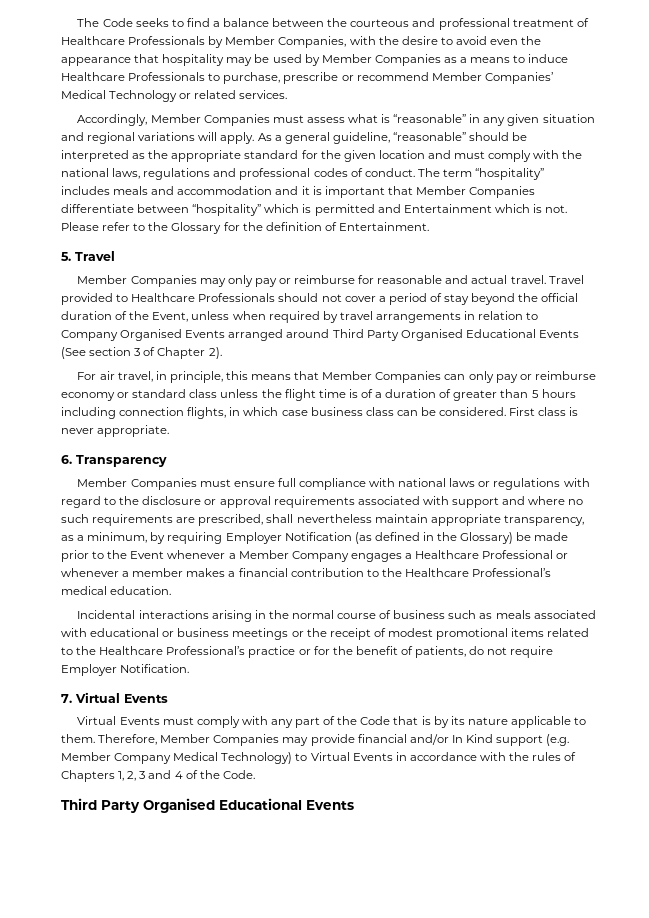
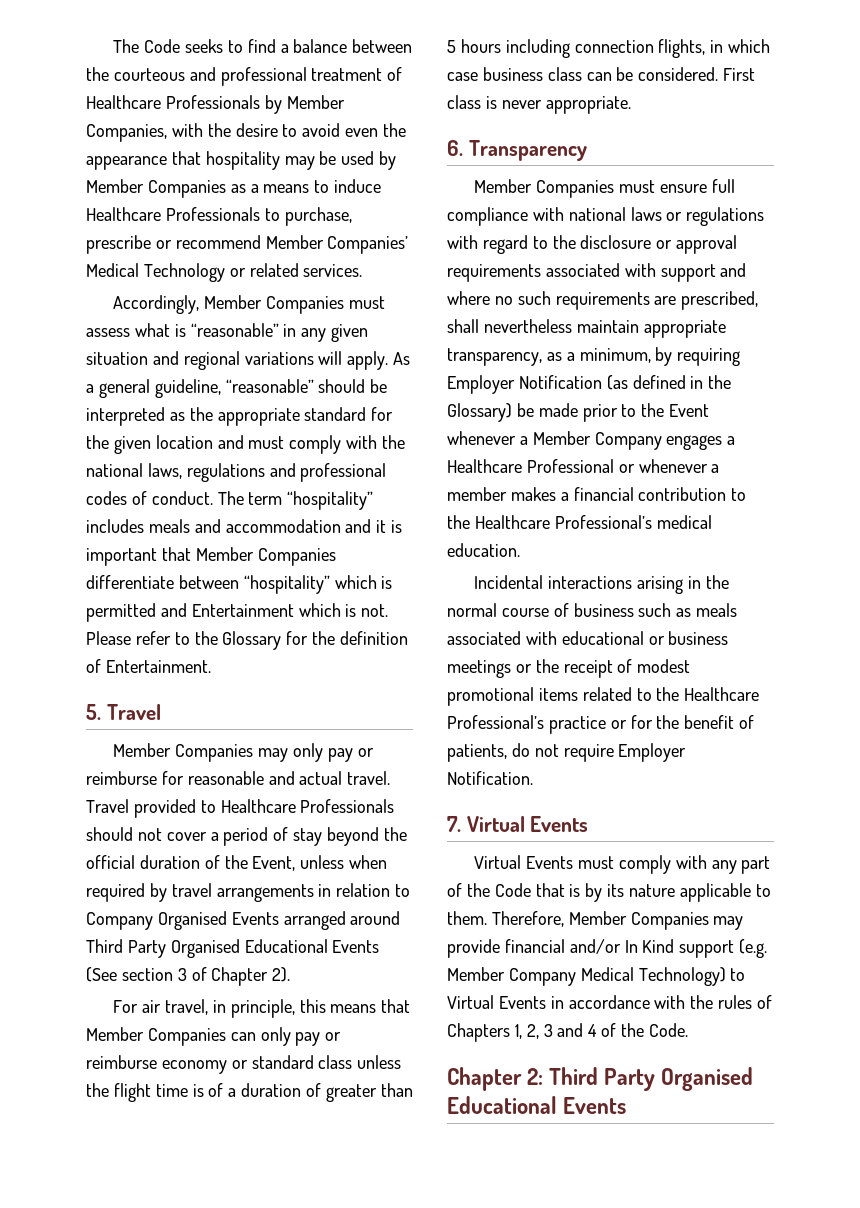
(255, 774) none -> [447,1067,544,1091] Chapter 2:

